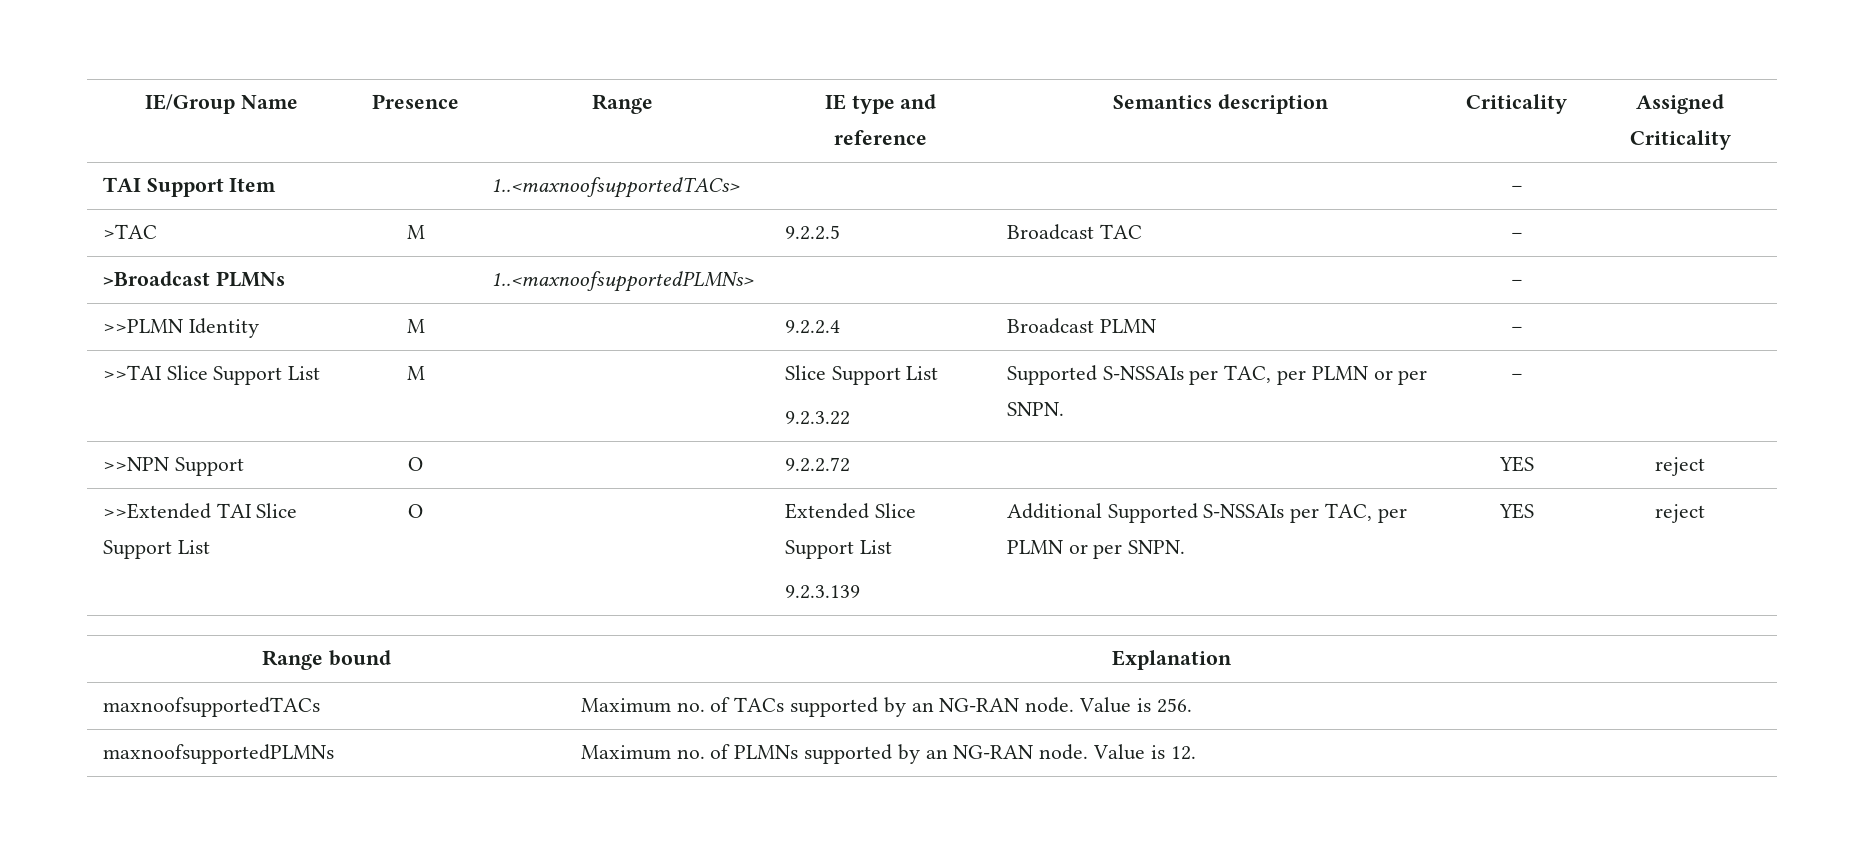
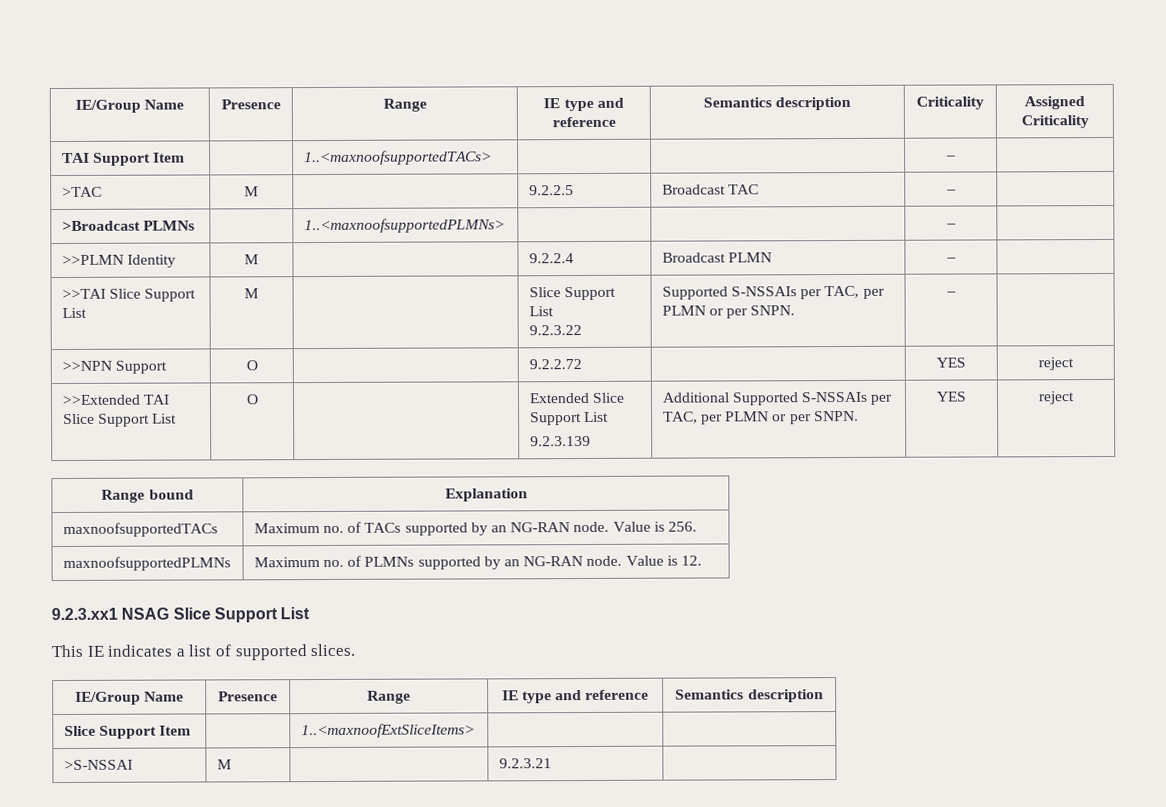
(1196, 753) none -> [51,607,311,623] [51,643,356,661] [74,691,185,705] [218,691,278,702] [367,690,411,704] [501,689,650,704] [675,689,824,703] [63,725,192,739] [300,723,475,739] [63,759,133,770] [216,759,232,770] [498,758,552,769] // 9.2.3.xx1 NSAG Slice Support List // This IE indicates a list of supported slices. // IE/Group Name | Presence | Range | IE type and reference | Semantics description // Slice Support Item | | 1..<maxnoofExtSliceItems> | | // >S-NSSAI | M | | 9.2.3.21 |

